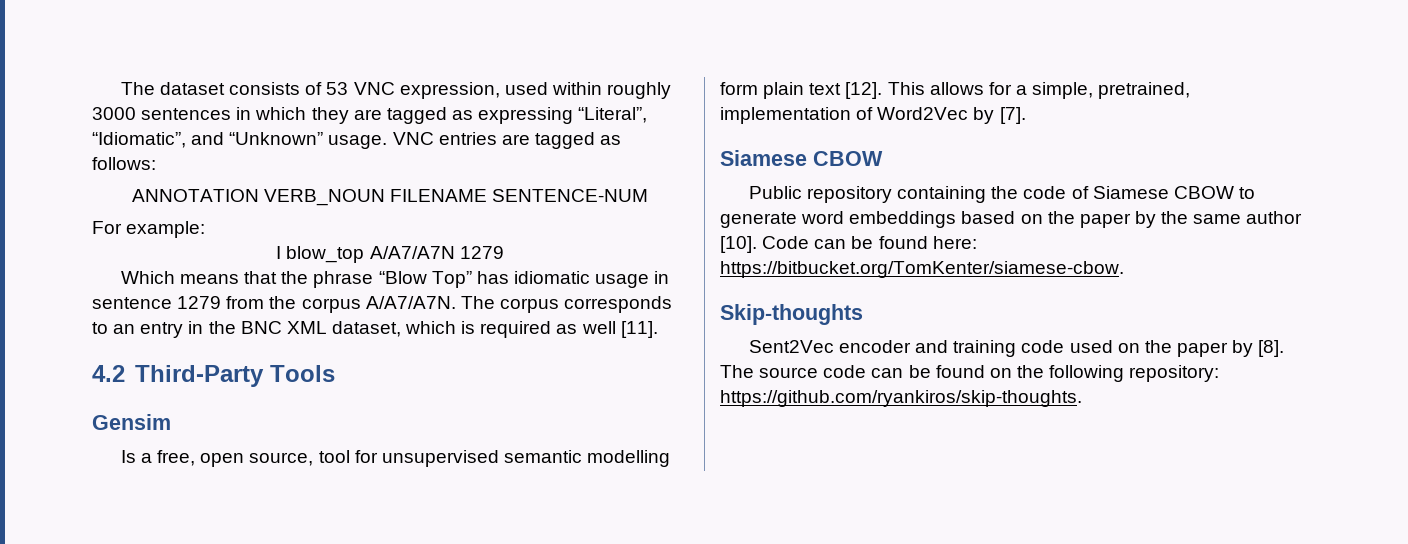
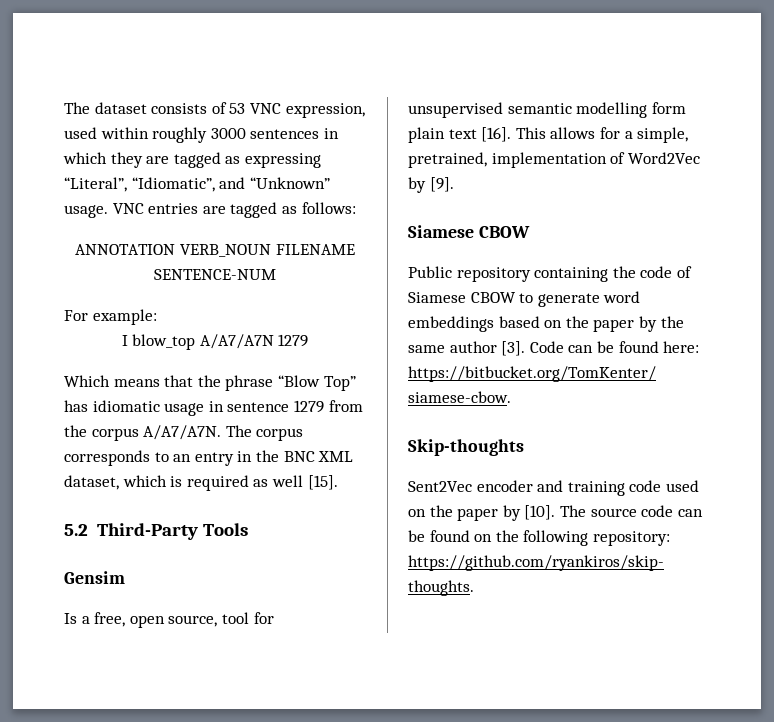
[620,321,658,338] [92,365,125,382] [11]. // 4.2 -> [307,475,338,490] [64,524,88,536] [15]. // 5.2
[845,82,883,99] [12]. -> [481,127,512,142] [16].
[999,107,1026,124] [7]. -> [429,177,454,192] [9].
[720,236,757,253] [10]. -> [501,341,526,356] [3].
[1258,340,1285,357] [8]. -> [524,505,556,520] [10].

